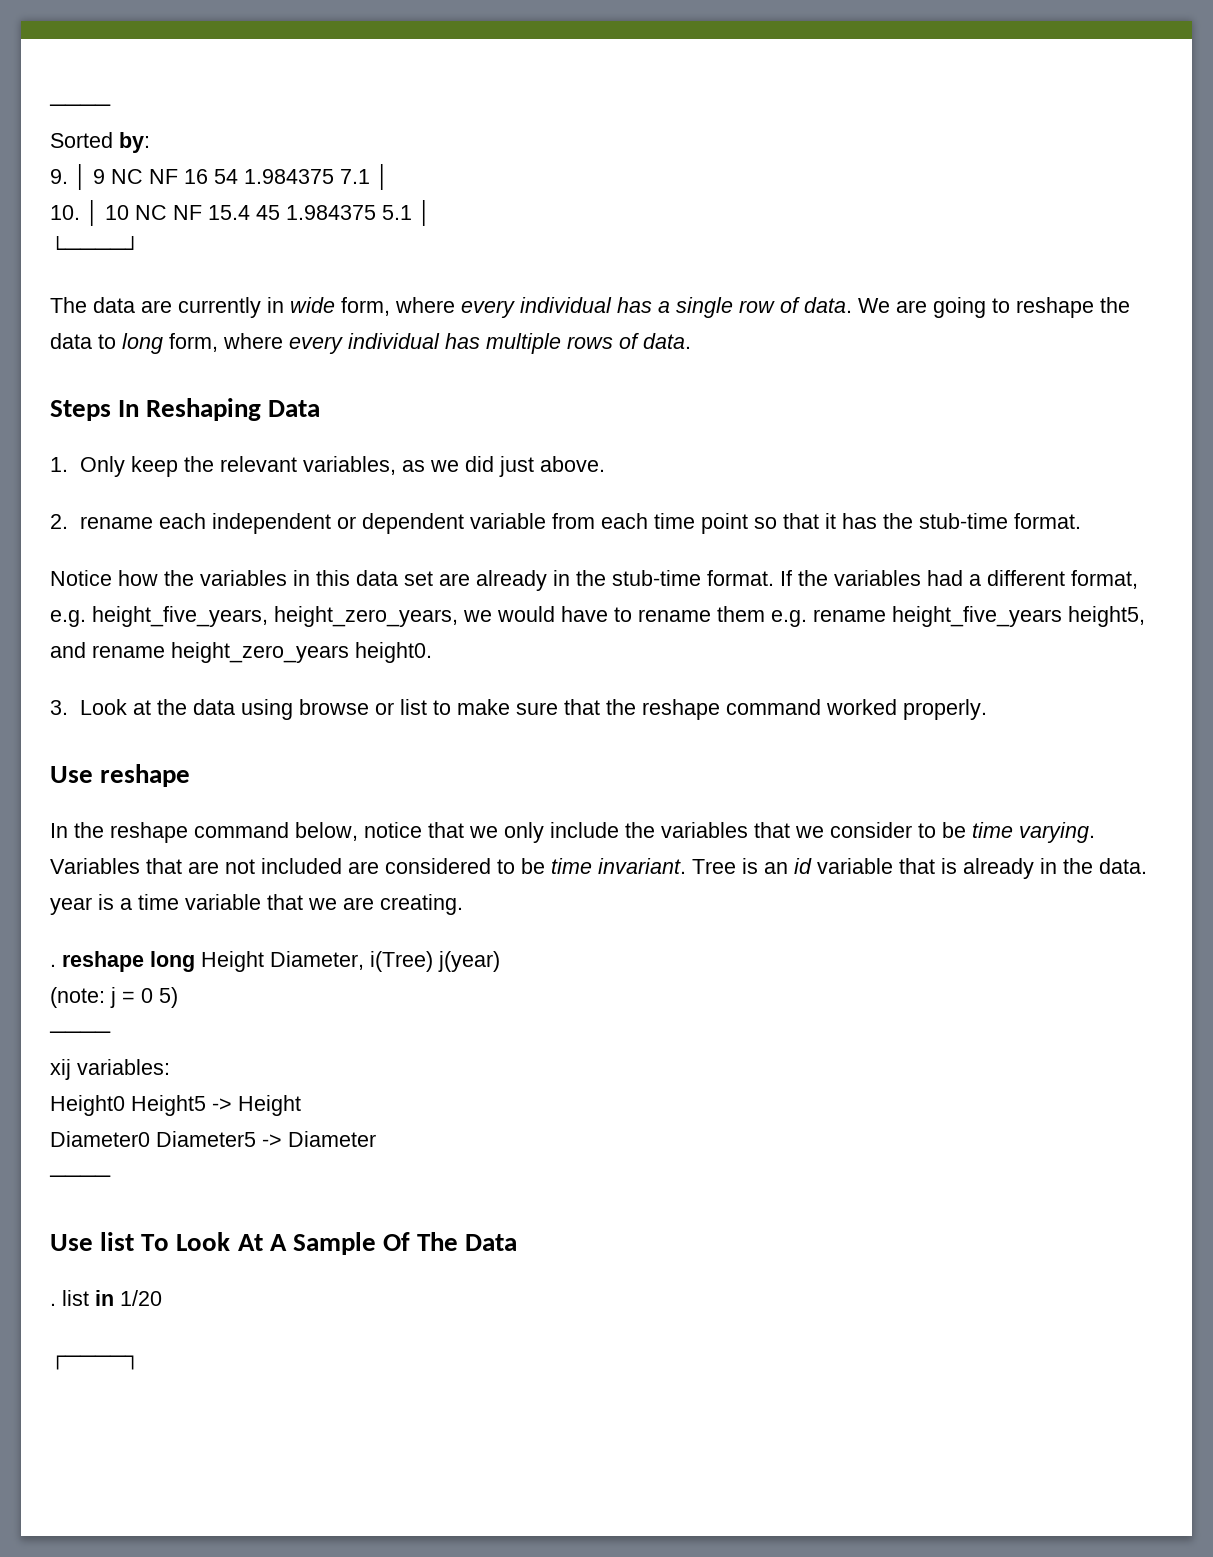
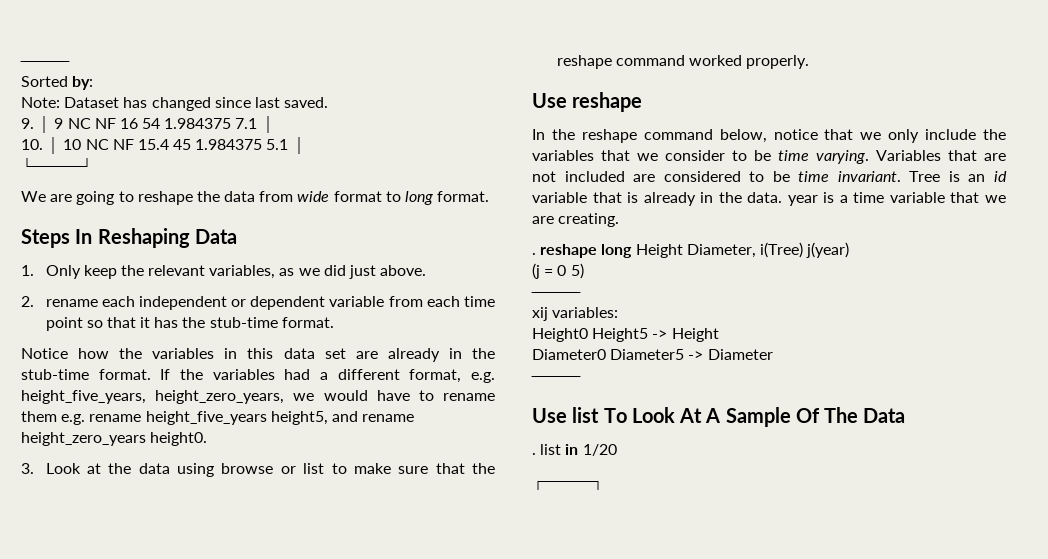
(150, 142) none -> [21,97,329,111] // Note: Dataset has changed since last saved.
[50,297,852,318] The data are currently in wide form, where every individual has a single row of data. -> (93, 164) none
[98,333,691,354] to long form, where every individual has multiple rows of data. -> [259,191,490,205] from wide format to long format.
[50,987,116,1008] (note: j -> [532,263,540,279] (j

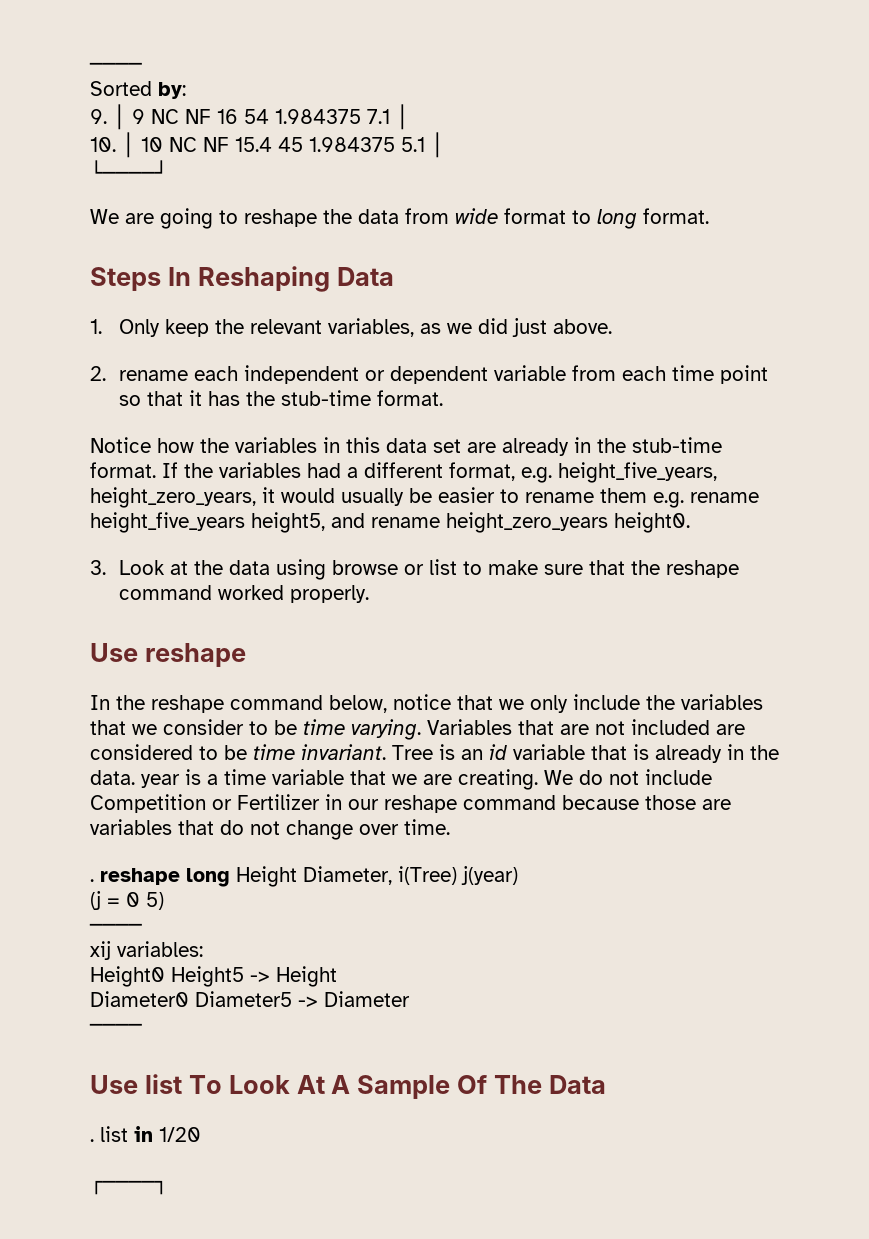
[21,97,329,111] // Note: Dataset has changed since last saved. -> (186, 90) none
[293,390,410,401] we would have -> [262,487,495,506] it would usually be easier
(620, 220) none -> [544,769,712,785] [90,794,731,813] [90,819,450,840] We do not include Competition or Fertilizer in our reshape command because those are variables that do not change over time.

